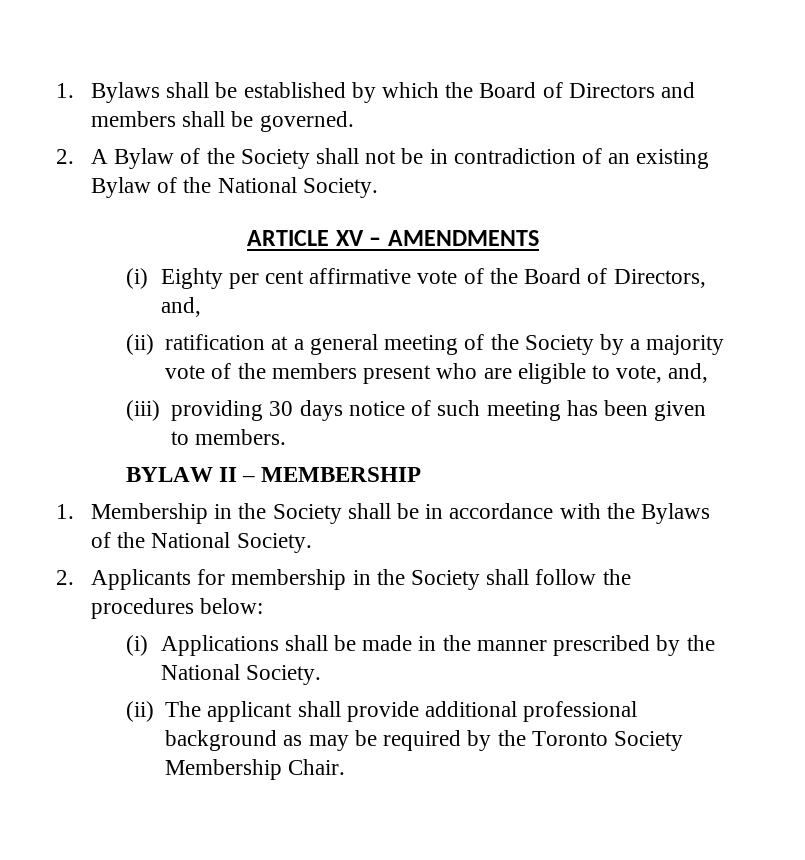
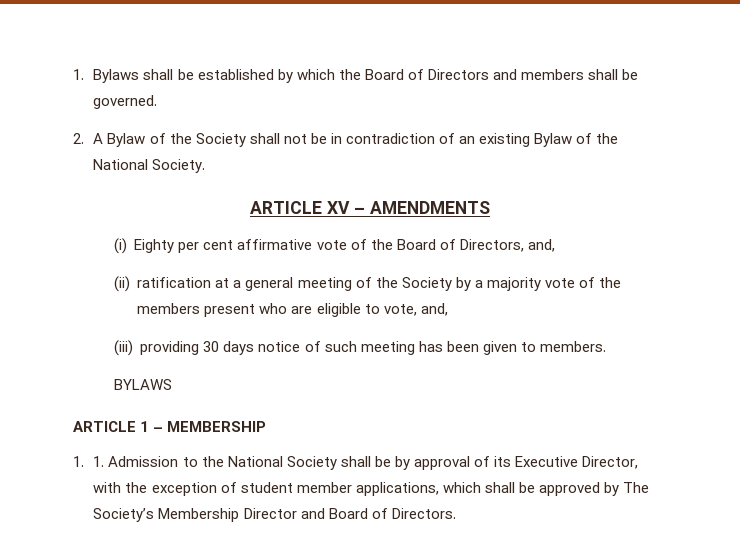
[125,467,237,482] BYLAW II -> [113,379,172,390] [73,421,150,432] BYLAWS // ARTICLE 1
[90,503,710,524] [90,532,312,553] [56,569,631,590] [90,598,264,619] [125,635,715,656] [160,664,321,685] [125,701,638,722] [165,730,683,751] [165,759,346,780] Membership in the Society shall be in accordance with the Bylaws of the National Society. // 2. Applicants for membership in the Society shall follow the procedures below: // (i) Applications shall be made in the manner prescribed by the National Society. // (ii) The applicant shall provide additional professional background as may be required by the Toronto Society Membership Chair. -> [93,456,639,470] [93,482,649,496] [93,508,456,522] 1. Admission to the National Society shall be by approval of its Executive Director, with the exception of student member applications, which shall be approved by The Society’s Membership Director and Board of Directors.

